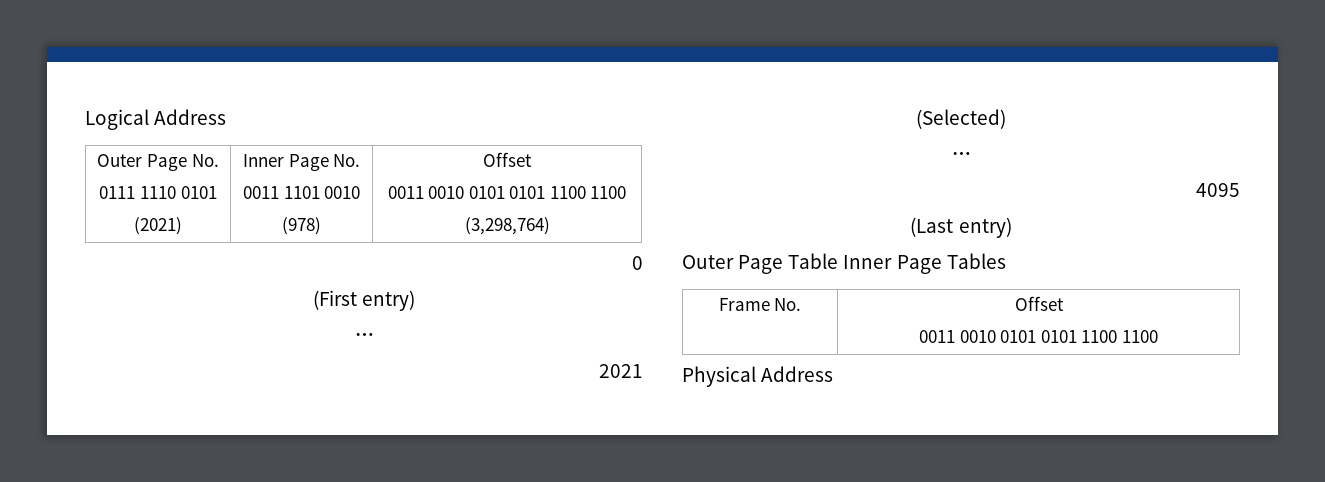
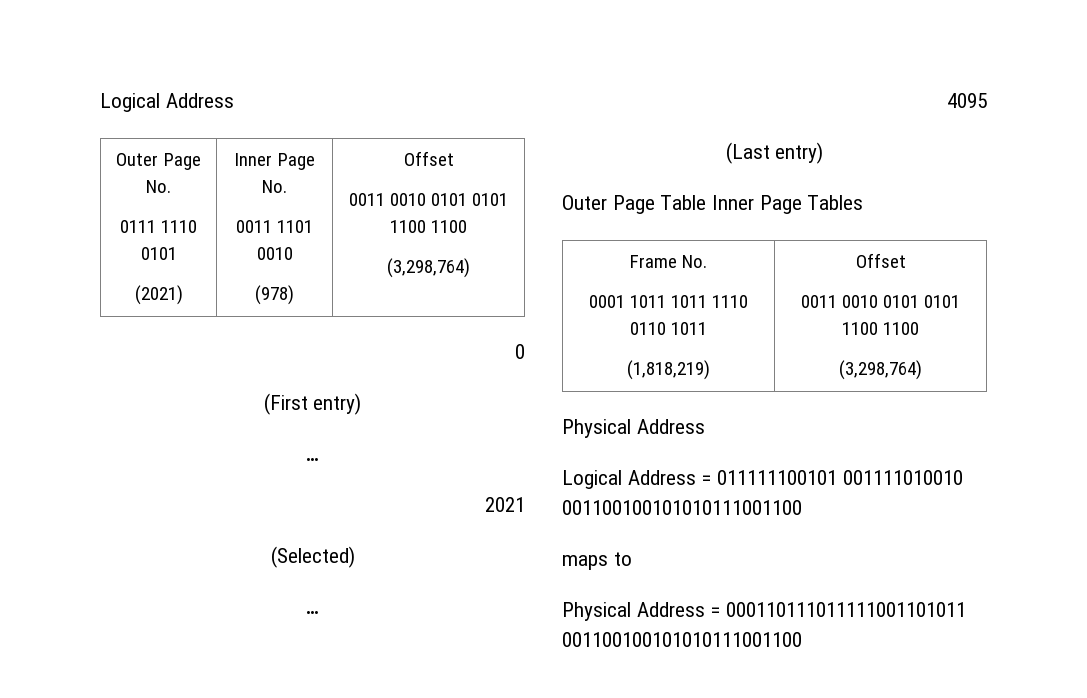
[1014,296,1064,311] [919,330,1158,343] [682,366,834,387] | Offset // 0011 0010 0101 0101 1100 1100 // Physical Address -> [588,295,749,308] [629,322,708,335] [627,360,710,380] [855,253,906,268] [800,295,961,308] [841,322,920,335] [839,360,922,380] [562,419,705,438] [562,470,963,489] [562,500,802,515] [562,552,632,570] [562,602,967,621] [562,632,802,647] // 0001 1011 1011 1110 0110 1011 // (1,818,219) | Offset // 0011 0010 0101 0101 1100 1100 // (3,298,764) // Physical Address // Logical Address = 011111100101 001111010010 001100100101010111001100 // maps to // Physical Address = 000110111011111001101011 001100100101010111001100

